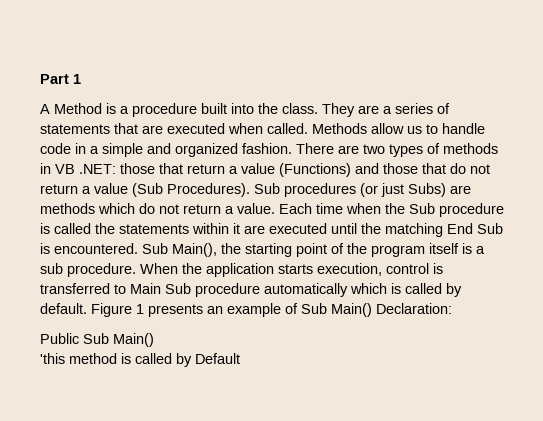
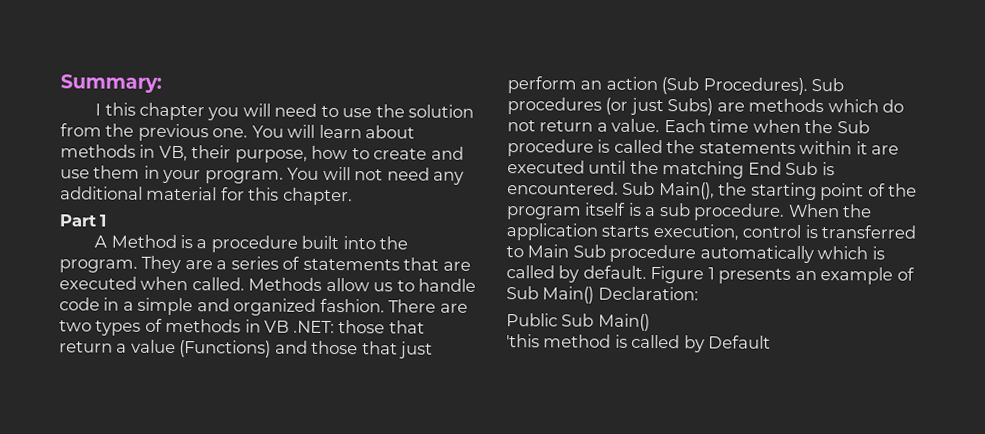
(40, 79) none -> [60,74,162,93] [95,102,475,121] [60,123,416,142] [60,144,464,163] [60,165,465,185] [60,186,353,206] Summary: // I this chapter you will need to use the solution from the previous one. You will learn about methods in VB, their purpose, how to create and use them in your program. You will not need any additional material for this chapter. //
[282,103,318,114] class. -> [59,259,138,273] program.
[450,163,490,174] [40,183,128,194] do not return a value -> [399,341,434,359] [507,76,658,94] just perform an action

